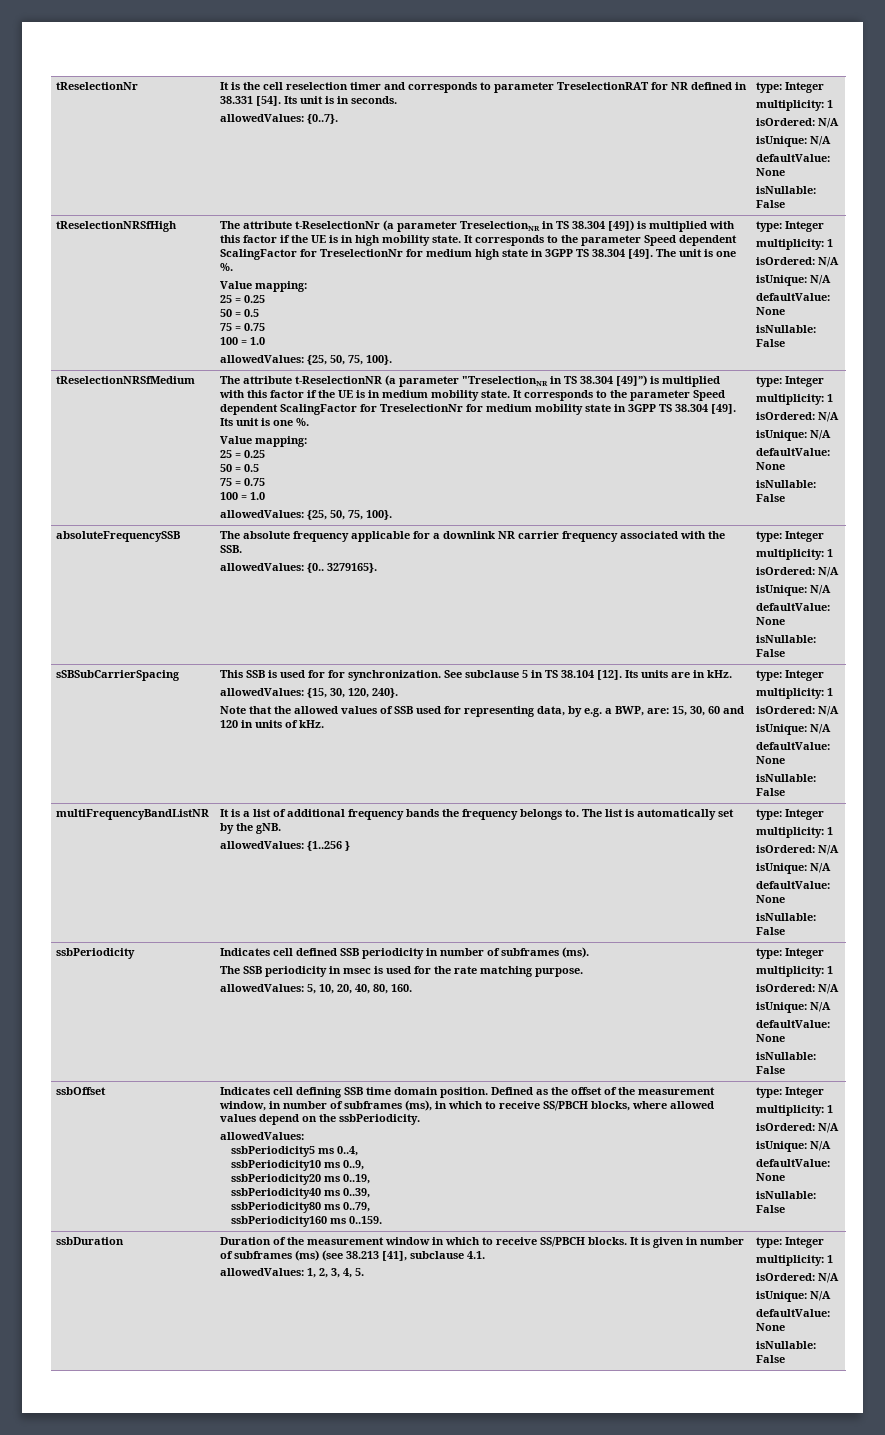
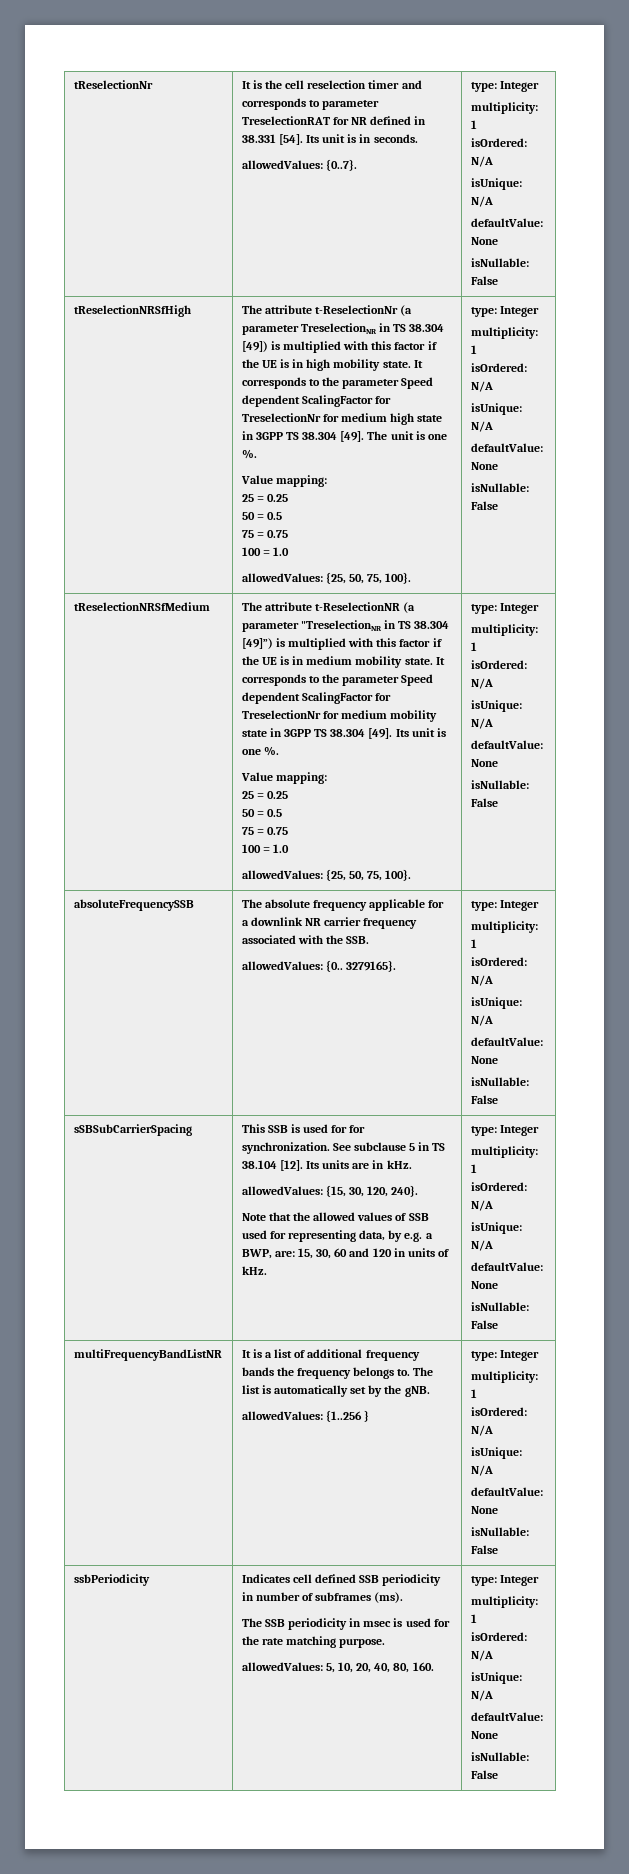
[56,1087,107,1095] [220,1087,716,1098] [219,1100,715,1111] [220,1114,421,1125] [220,1132,305,1140] [230,1146,358,1157] [230,1160,364,1171] [230,1174,370,1185] [230,1188,370,1199] [230,1202,370,1213] [230,1216,382,1227] [756,1087,825,1098] [756,1105,834,1116] [756,1123,840,1133] [756,1141,832,1152] [756,1159,831,1167] [756,1173,786,1181] [756,1191,817,1199] [756,1205,786,1213] [56,1237,125,1245] [220,1237,745,1248] [220,1250,486,1261] [220,1268,365,1278] [756,1237,825,1248] [756,1255,834,1266] [756,1273,840,1283] [756,1291,832,1302] [756,1309,831,1317] [756,1323,786,1331] [756,1341,817,1349] [756,1355,786,1363] // ssbOffset | Indicates cell defining SSB time domain position. Defined as the offset of the measurement window, in number of subframes (ms), in which to receive SS/PBCH blocks, where allowed values depend on the ssbPeriodicity. // allowedValues: // ssbPeriodicity5 ms 0..4, // ssbPeriodicity10 ms 0..9, // ssbPeriodicity20 ms 0..19, // ssbPeriodicity40 ms 0..39, // ssbPeriodicity80 ms 0..79, // ssbPeriodicity160 ms 0..159. | type: Integer // multiplicity: 1 // isOrdered: N/A // isUnique: N/A // defaultValue: None // isNullable: False // ssbDuration | Duration of the measurement window in which to receive SS/PBCH blocks. It is given in number of subframes (ms) (see 38.213 [41], subclause 4.1. // allowedValues: 1, 2, 3, 4, 5. | type: Integer // multiplicity: 1 // isOrdered: N/A // isUnique: N/A // defaultValue: None // isNullable: False -> (498, 1774) none

